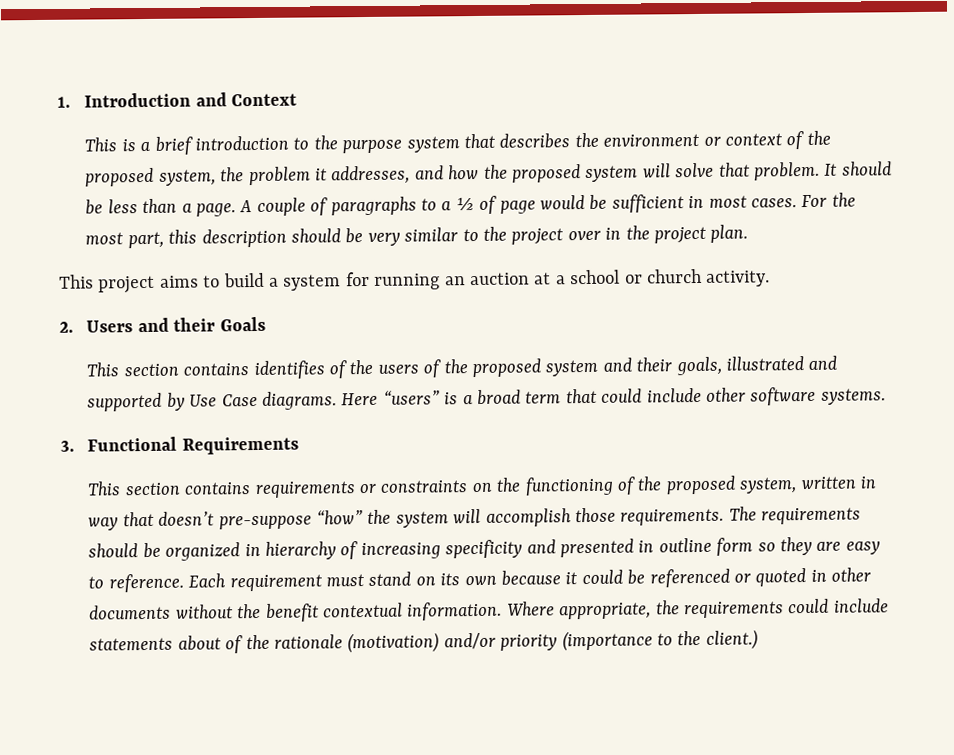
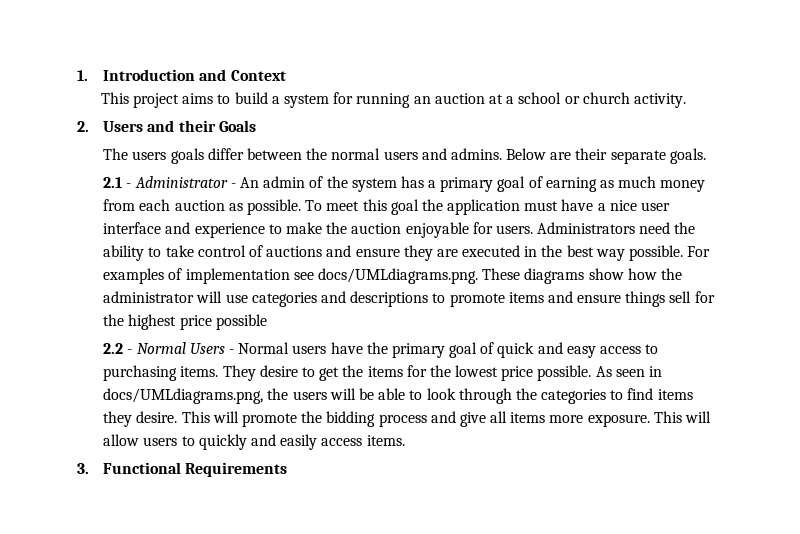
[84,130,831,155] [85,161,892,187] [85,192,856,217] [85,224,749,249] // This is a brief introduction to the purpose system that describes the environment or context of the proposed system, the problem it addresses, and how the proposed system will solve that problem. It should be less than a page. A couple of paragraphs to a ½ of page would be sufficient in most cases. For the most part, this description should be very similar to the project over in the project plan. -> (286, 75) none
[86,355,838,380] [87,386,886,412] [60,436,299,455] [87,475,878,499] [88,506,862,531] [88,536,880,561] [88,567,872,593] [89,598,889,622] [89,629,758,654] This section contains identifies of the users of the proposed system and their goals, illustrated and supported by Use Case diagrams. Here “users” is a broad term that could include other software systems. // 3. Functional Requirements // This section contains requirements or constraints on the functioning of the proposed system, written in way that doesn’t pre-suppose “how” the system will accomplish those requirements. The requirements should be organized in hierarchy of increasing specificity and presented in outline form so they are easy to reference. Each requirement must stand on its own because it could be referenced or quoted in other documents without the benefit contextual information. Where appropriate, the requirements could include statements about of the rationale (motivation) and/or priority (importance to the client.) -> [103,148,706,164] [103,176,706,192] [103,199,671,215] [103,222,696,238] [103,245,711,261] [103,268,682,284] [103,291,715,307] [103,314,267,330] [103,342,659,358] [103,365,663,381] [103,388,693,404] [103,411,712,427] [103,434,405,450] [77,462,288,477] The users goals differ between the normal users and admins. Below are their separate goals. // 2.1 - Administrator - An admin of the system has a primary goal of earning as much money from each auction as possible. To meet this goal the application must have a nice user interface and experience to make the auction enjoyable for users. Administrators need the ability to take control of auctions and ensure they are executed in the best way possible. For examples of implementation see docs/UMLdiagrams.png. These diagrams show how the administrator will use categories and descriptions to promote items and ensure things sell for the highest price possible // 2.2 - Normal Users - Normal users have the primary goal of quick and easy access to purchasing items. They desire to get the items for the lowest price possible. As seen in docs/UMLdiagrams.png, the users will be able to look through the categories to find items they desire. This will promote the bidding process and give all items more exposure. This will allow users to quickly and easily access items. // 3. Functional Requirements

